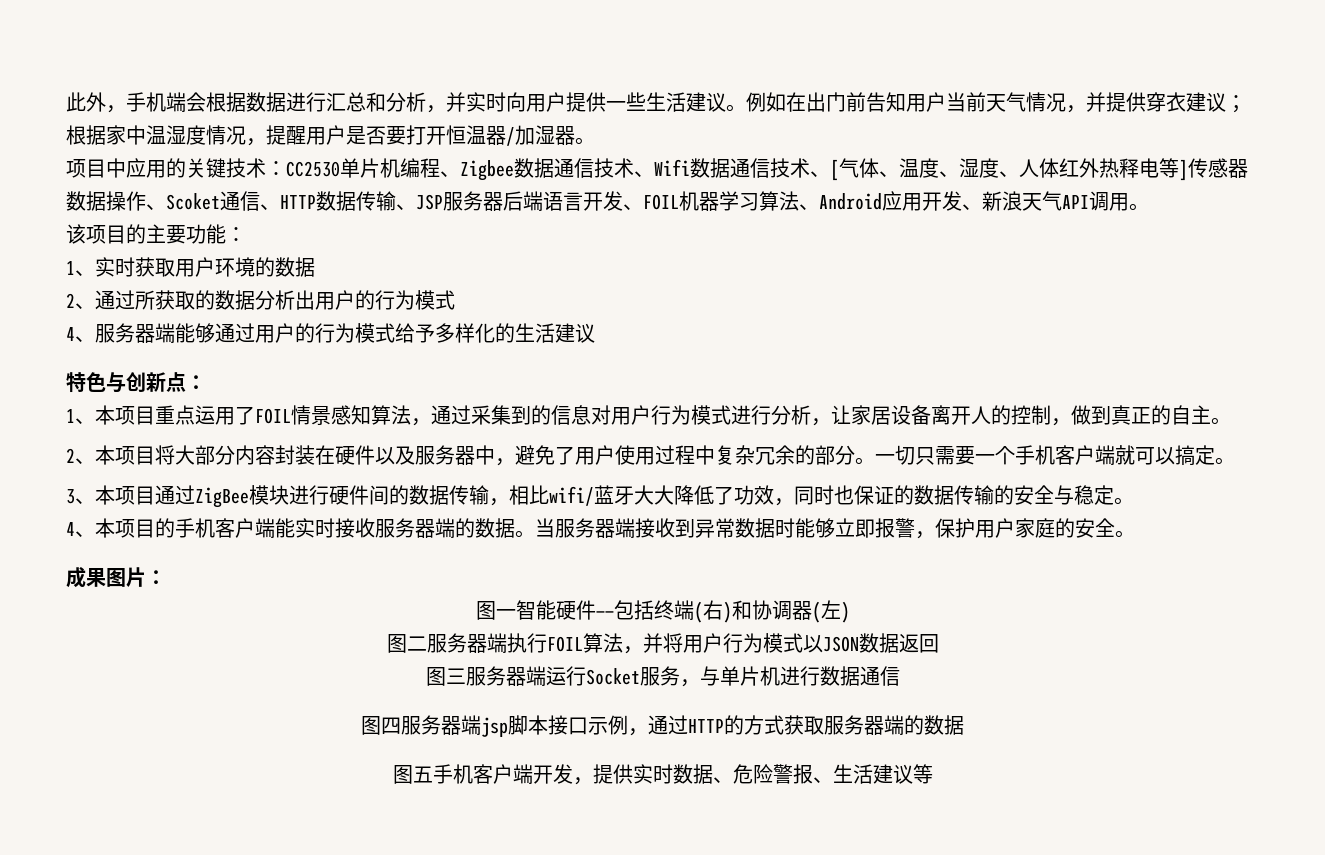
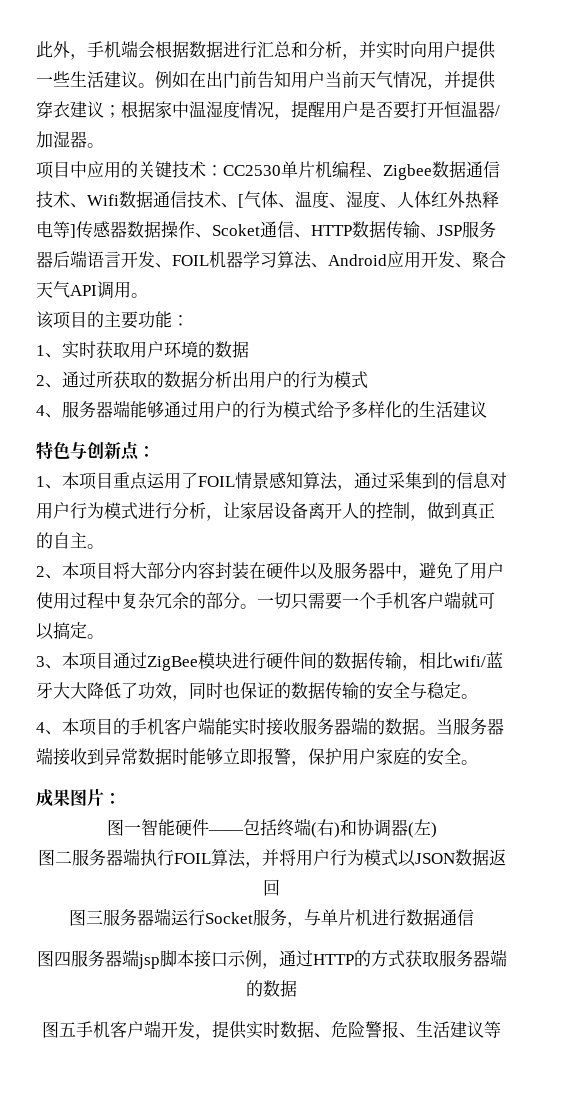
[982,191,1022,211] 新浪 -> [472,251,506,268] 聚合

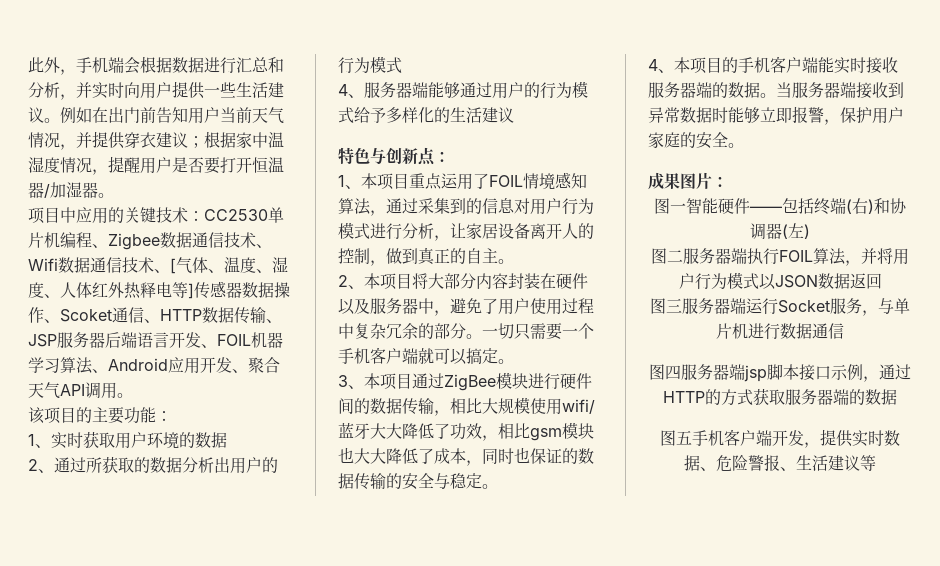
[252,472,269,489] 景 -> [539,173,555,190] 境
(453, 660) none -> [482,397,562,415] 大规模使用
(189, 698) none -> [498,422,594,441] [338,447,482,466] 相比gsm模块也大大降低了成本，

